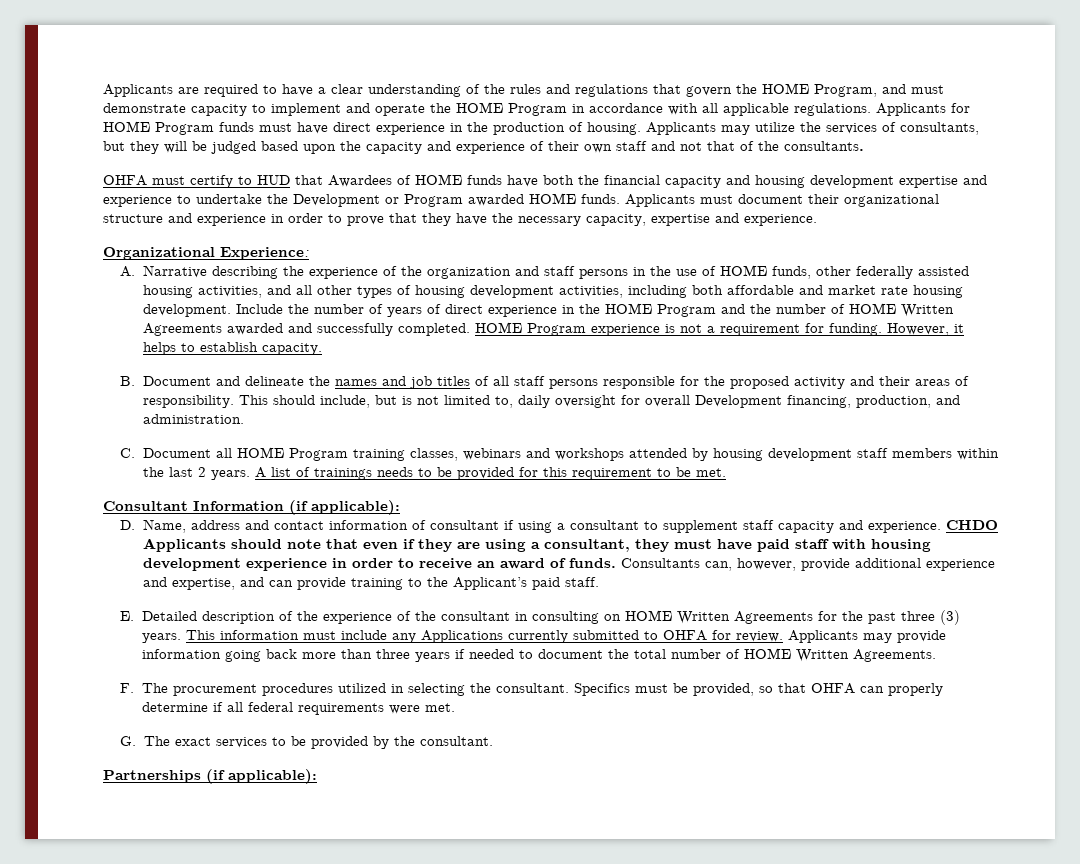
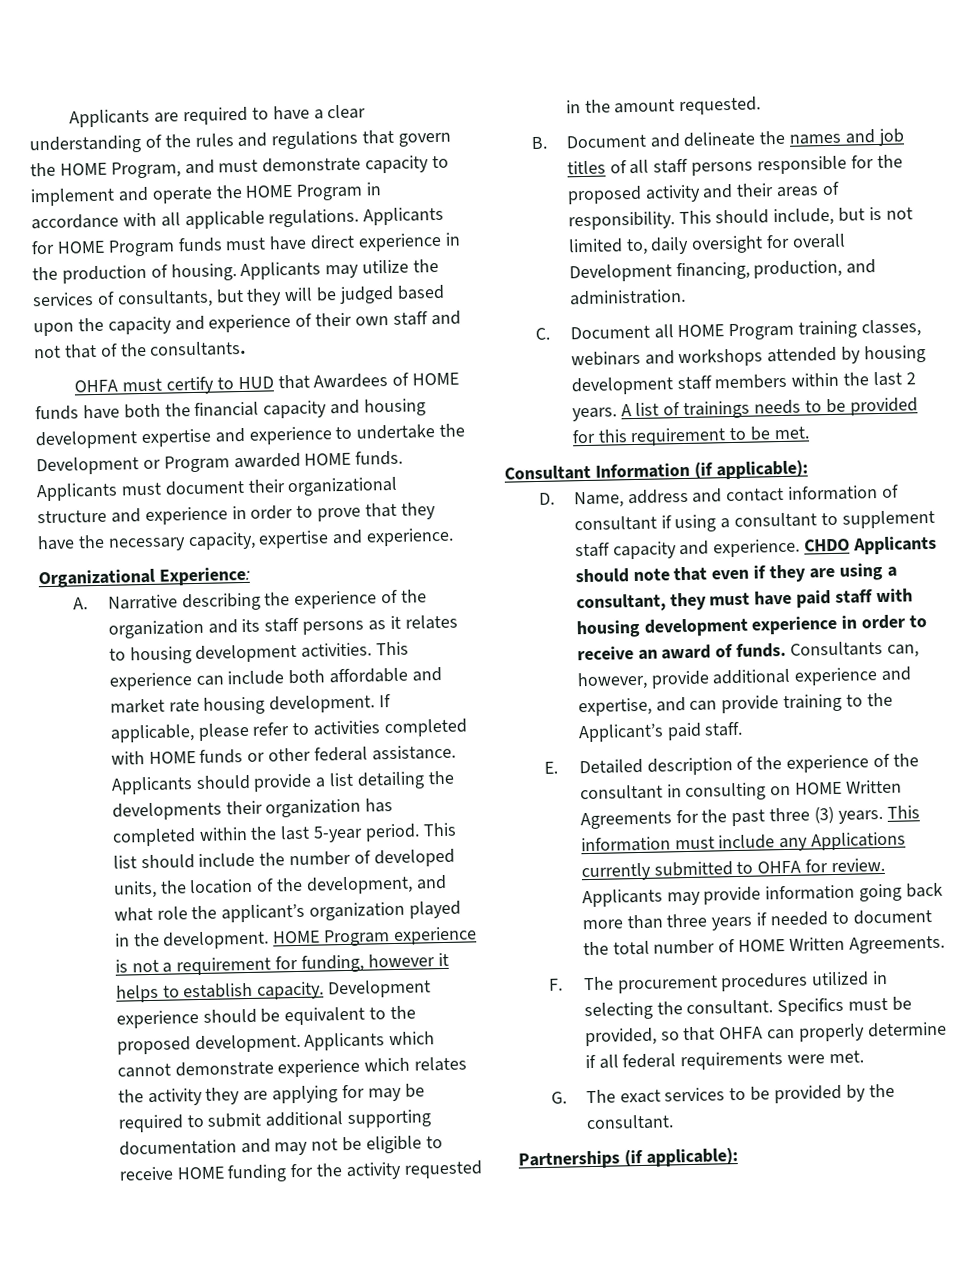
[543,265,969,279] [142,285,687,298] staff persons in the use of HOME funds, other federally assisted housing activities, and all other types of housing development activities, including -> [241,614,458,635] [108,641,410,665] [108,670,285,691] its staff persons as it relates to housing development activities. This experience can include
[235,303,954,317] [142,323,470,336] Include the number of years of direct experience in the HOME Program and the number of HOME Written Agreements awarded and successfully completed. -> [379,694,392,708] [109,718,469,743] [110,744,456,765] [110,770,454,795] [111,797,394,821] [111,822,457,847] [112,848,455,870] [112,874,447,899] [113,900,462,923] [113,930,270,950] If applicable, please refer to activities completed with HOME funds or other federal assistance. Applicants should provide a list detailing the developments their organization has completed within the last 5-year period. This list should include the number of developed units, the location of the development, and what role the applicant’s organization played in the development.
[828,323,949,336] funding. However, -> [301,953,435,973] funding, however
(322, 349) none -> [327,979,432,999] [115,1005,417,1029] [116,1031,436,1055] [116,1056,468,1078] [117,1083,425,1107] [117,1109,432,1133] [118,1135,443,1156] [118,1160,483,1183] [565,96,762,116] Development experience should be equivalent to the proposed development. Applicants which cannot demonstrate experience which relates the activity they are applying for may be required to submit additional supporting documentation and may not be eligible to receive HOME funding for the activity requested in the amount requested.

